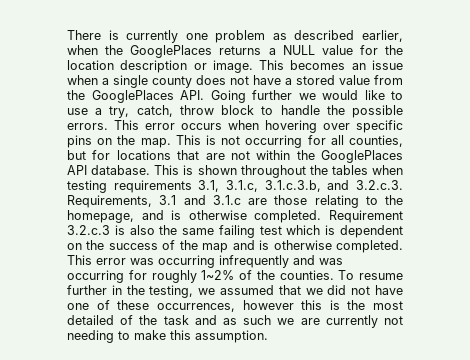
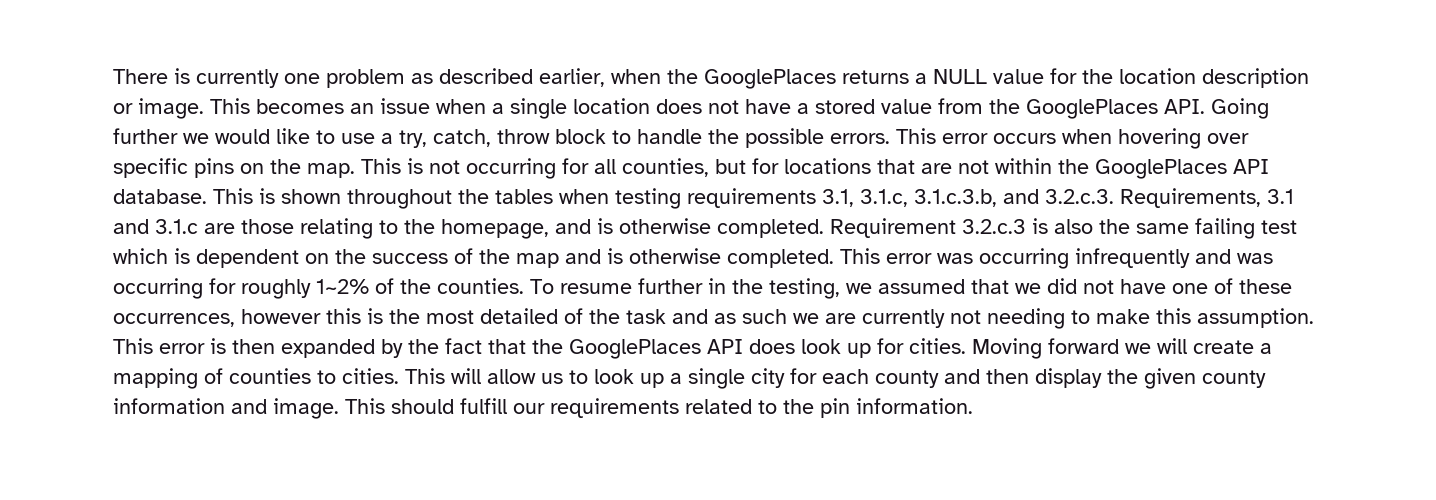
[152,76,192,88] county -> [573,98,650,114] location
(268, 336) none -> [113,338,1272,359] [113,368,1266,389] [113,398,973,419] This error is then expanded by the fact that the GooglePlaces API does look up for cities. Moving forward we will create a mapping of counties to cities. This will allow us to look up a single city for each county and then display the given county information and image. This should fulfill our requirements related to the pin information.

